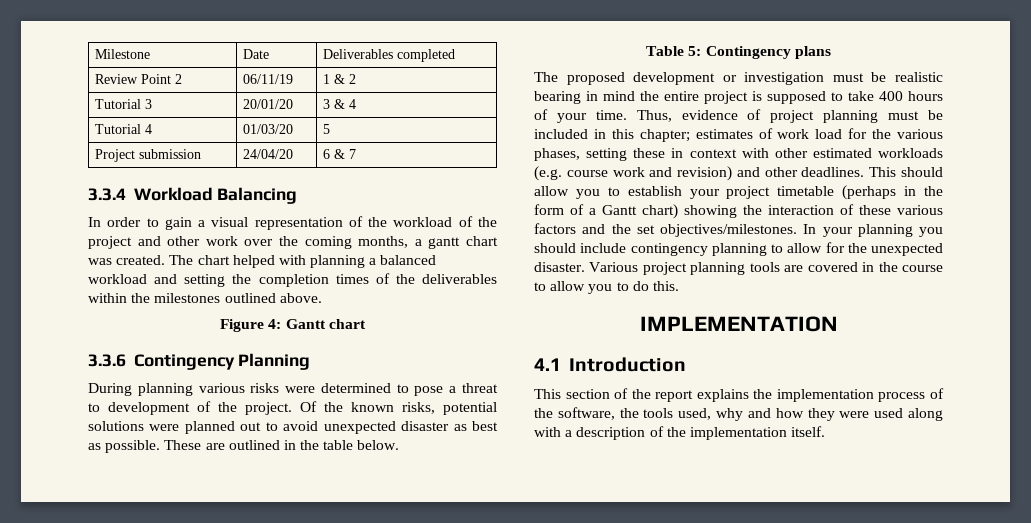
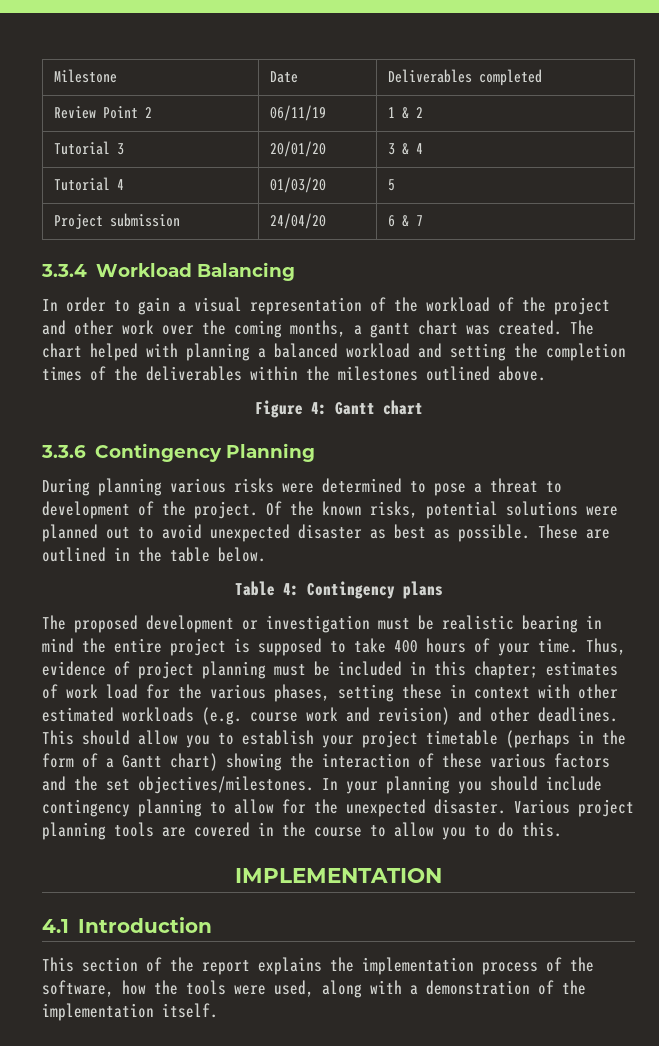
[688,46,702,56] 5: -> [282,583,299,596] 4:
(615, 413) none -> [122,980,146,995] how
[678,408,904,421] used, why and how they were used -> [234,980,314,997] were used,
[576,427,646,440] description -> [426,980,530,995] demonstration

